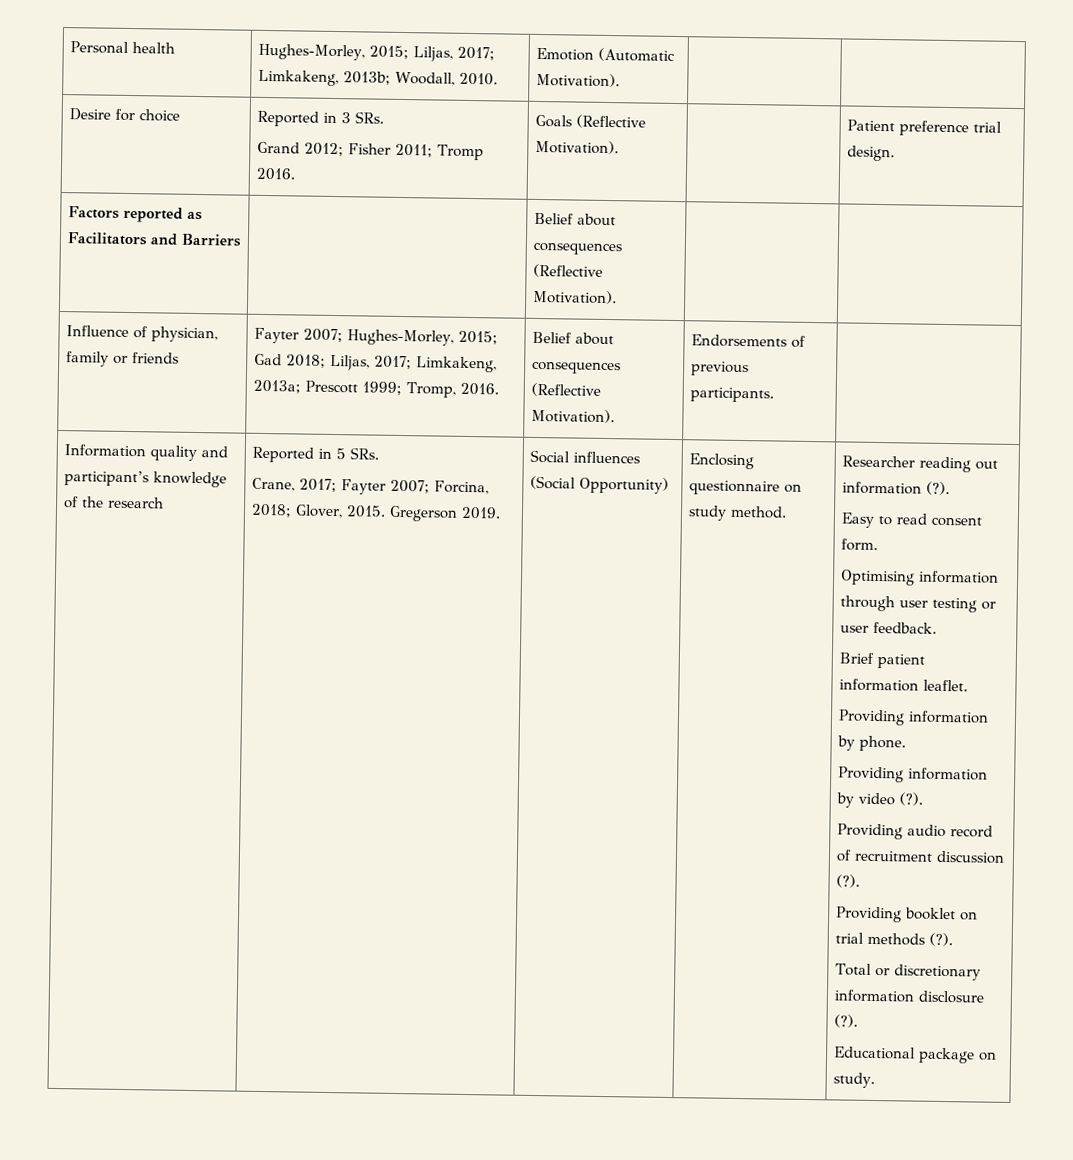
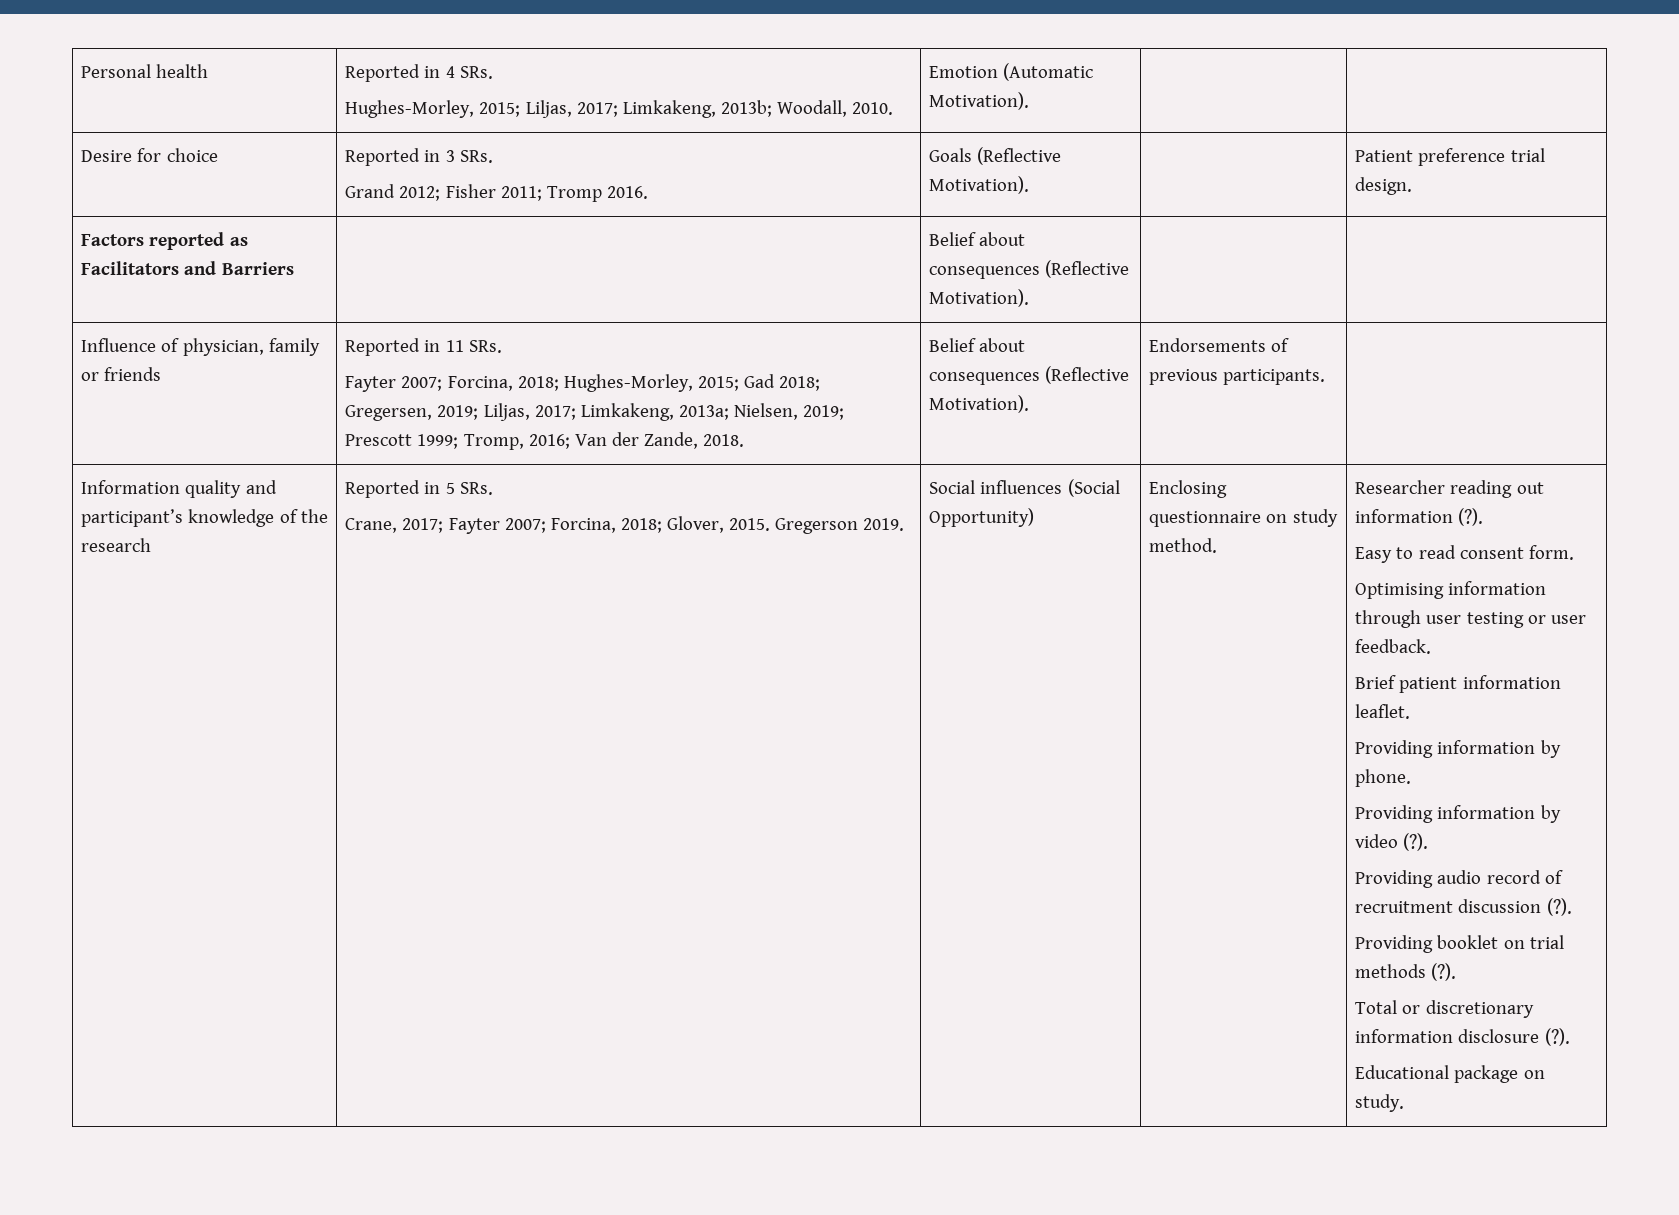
(176, 48) none -> [345,64,493,82] Reported in 4 SRs. //
[254,327,344,344] Fayter 2007; -> [345,338,502,356] [345,376,559,392] Reported in 11 SRs. // Fayter 2007; Forcina, 2018;
(327, 361) none -> [345,405,479,421] Gregersen, 2019;
(302, 386) none -> [734,403,845,420] Nielsen, 2019;
[460,382,500,396] 2016. -> [528,432,745,449] 2016; Van der Zande, 2018.

